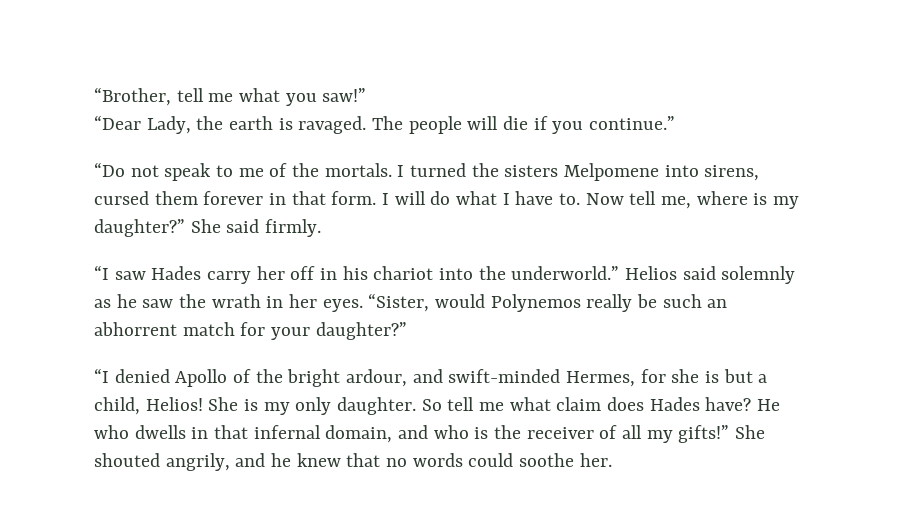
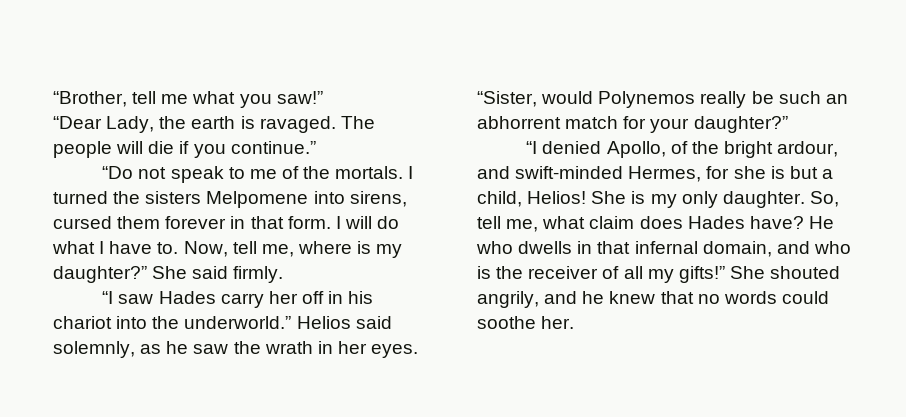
[585,193,624,205] Now -> [183,241,228,257] Now,
[721,266,796,284] solemnly -> [53,341,135,358] solemnly,
[175,369,228,387] Apollo -> [606,141,666,158] Apollo,
[421,397,505,411] So tell me -> [809,191,839,207] [477,216,539,232] So, tell me,

